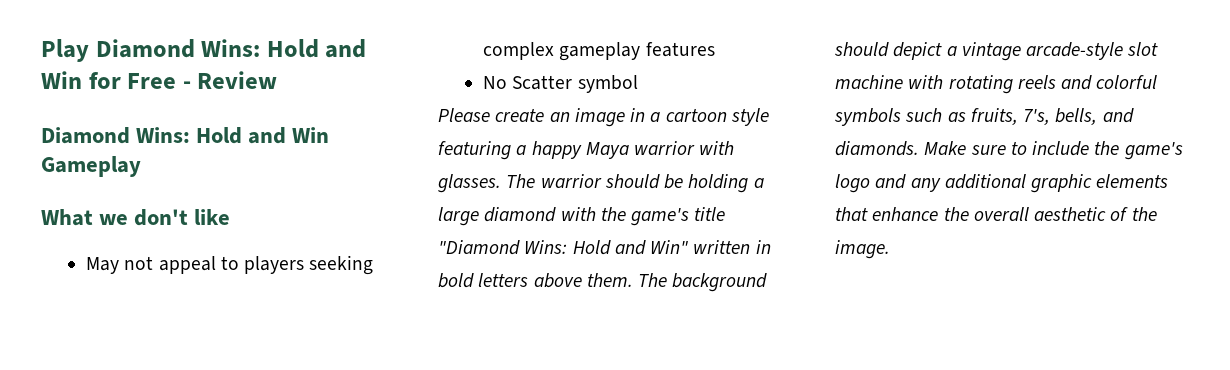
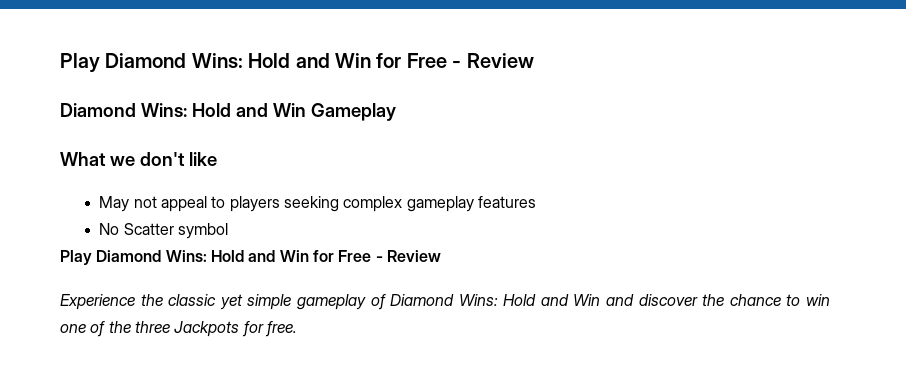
[438,108,769,127] [438,141,735,160] [438,174,764,193] [438,207,726,226] [438,240,771,255] [438,273,768,292] [834,42,1159,61] [835,75,1158,94] [834,108,1134,126] [835,141,1183,160] [835,174,1169,193] [835,207,1157,221] [835,240,890,259] Please create an image in a cartoon style featuring a happy Maya warrior with glasses. The warrior should be holding a large diamond with the game's title "Diamond Wins: Hold and Win" written in bold letters above them. The background should depict a vintage arcade-style slot machine with rotating reels and colorful symbols such as fruits, 7's, bells, and diamonds. Make sure to include the game's logo and any additional graphic elements that enhance the overall aesthetic of the image. -> [60,250,441,265] [60,294,831,310] [60,321,297,337] Play Diamond Wins: Hold and Win for Free - Review // Experience the classic yet simple gameplay of Diamond Wins: Hold and Win and discover the chance to win one of the three Jackpots for free.

